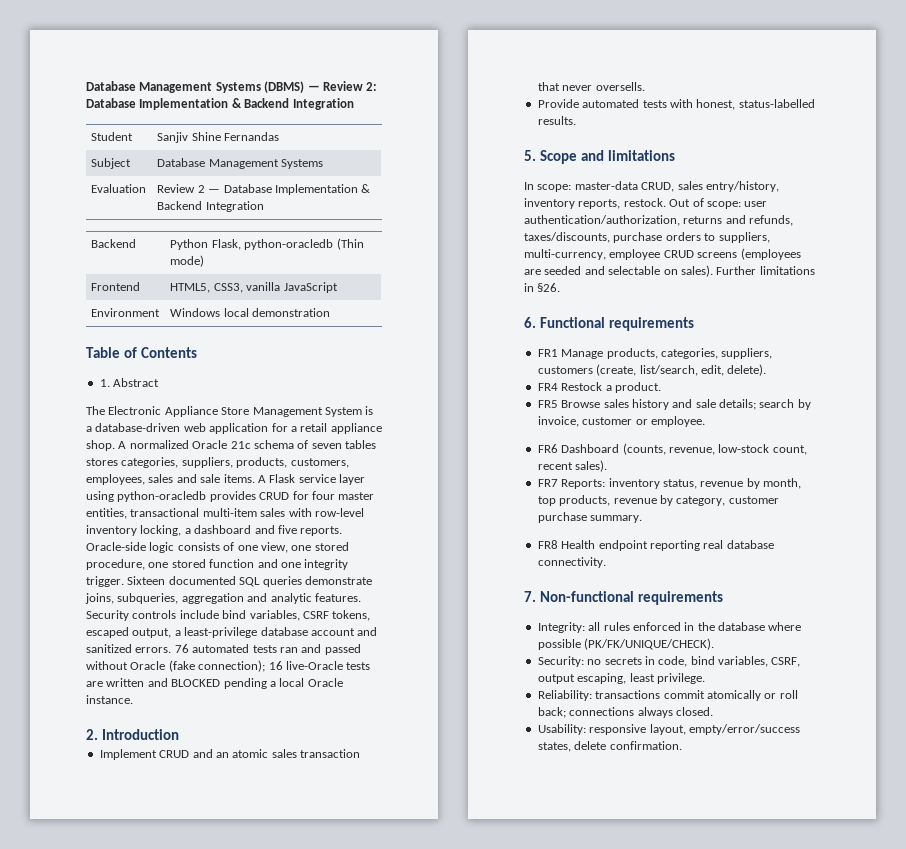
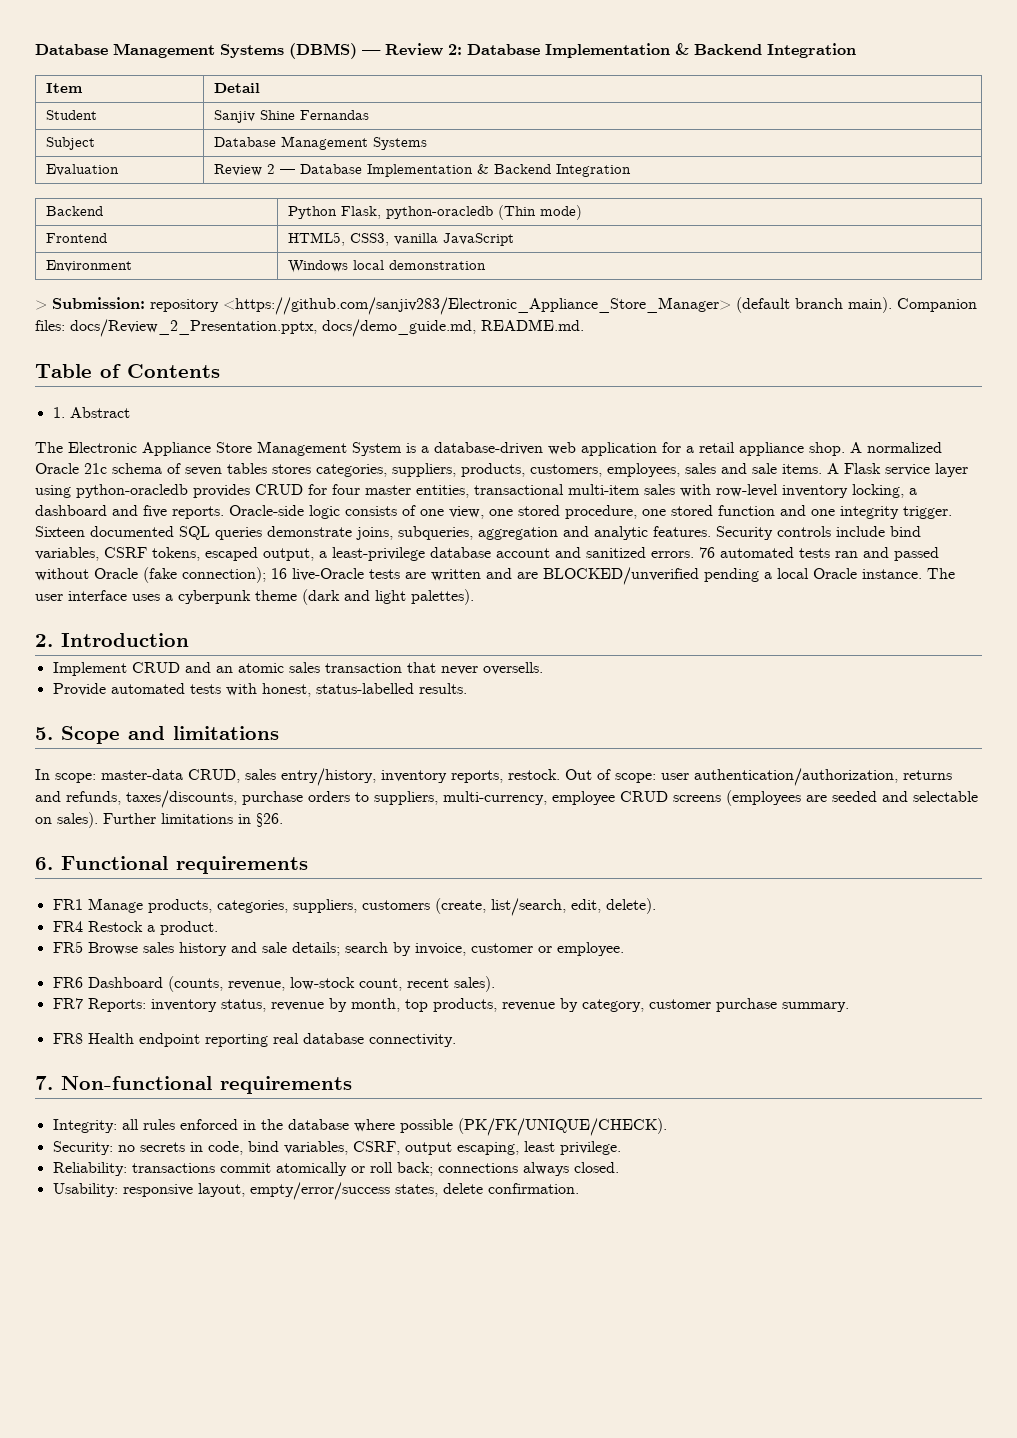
(354, 104) none -> [46,83,84,93] [214,83,261,93] // Item | Detail
(331, 312) none -> [35,297,977,315] [35,319,584,337] // > Submission: repository <https://github.com/sanjiv283/Electronic_Appliance_Store_Manager> (default branch main). Companion files: docs/Review_2_Presentation.pptx, docs/demo_guide.md, README.md.
[171,679,221,687] BLOCKED -> [517,567,699,585] are BLOCKED/unverified
(133, 699) none -> [927,568,955,579] [35,589,474,605] The user interface uses a cyberpunk theme (dark and light palettes).

